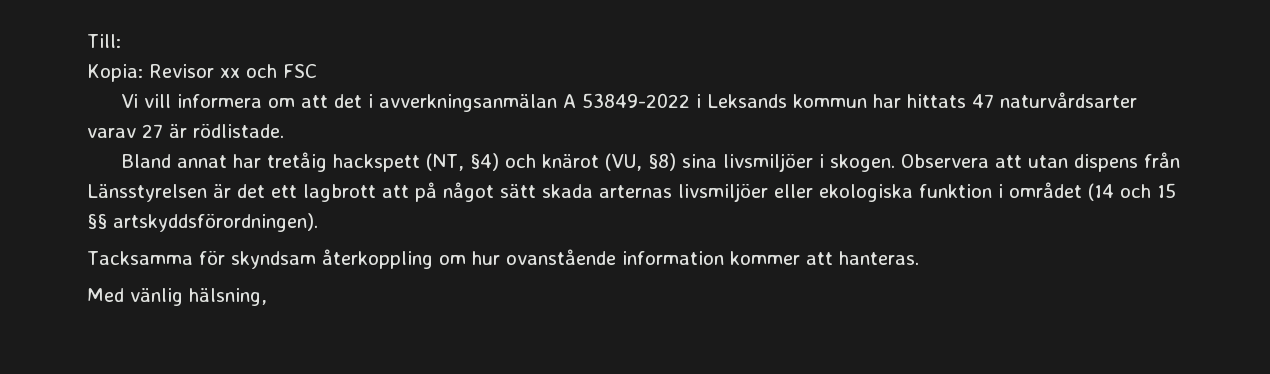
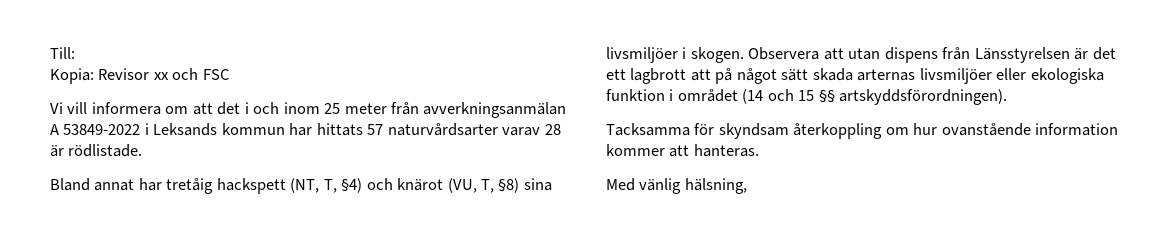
(374, 101) none -> [253,102,420,115] och inom 25 meter från
[972,94,995,108] 47 -> [367,124,384,135] 57
[142,124,163,138] 27 -> [544,124,561,135] 28
(465, 162) none -> [323,179,337,193] T,
(643, 162) none -> [481,179,495,193] T,

